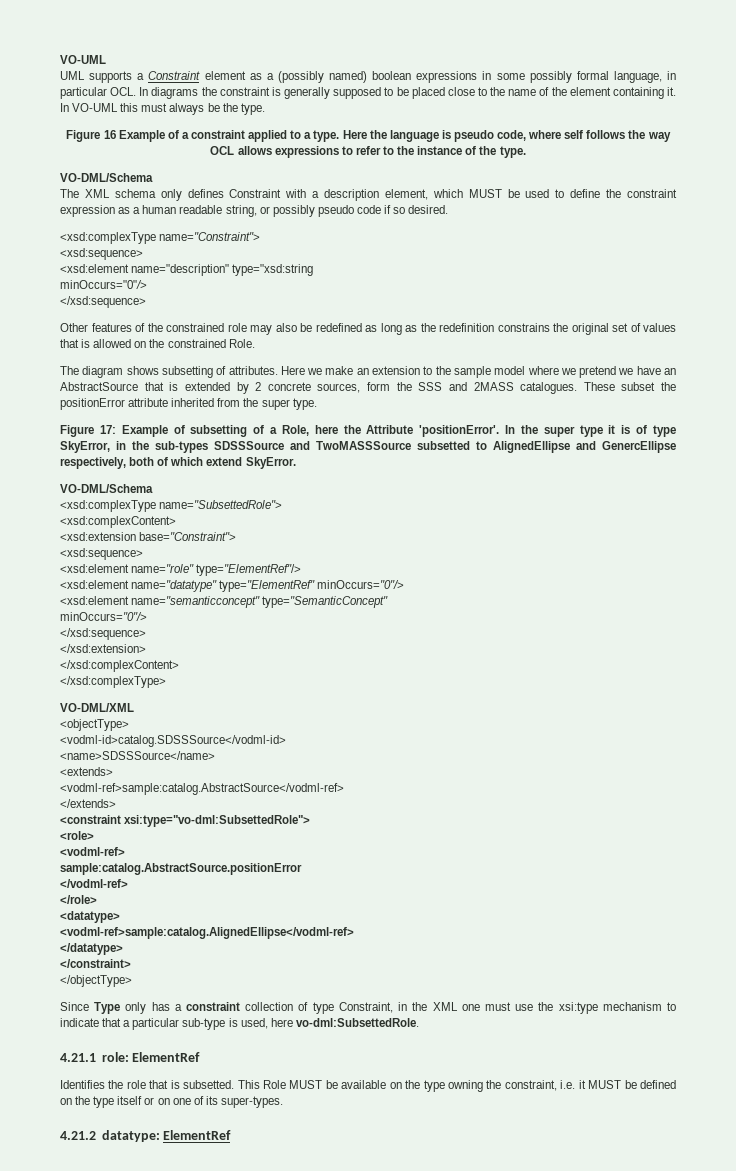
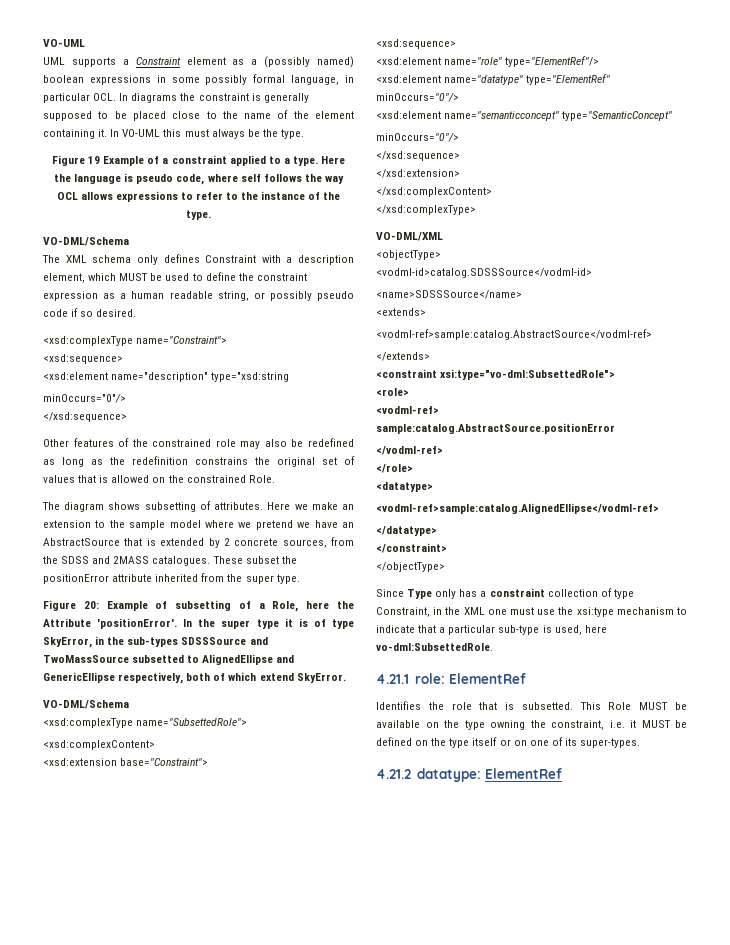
[103,130,116,139] 16 -> [88,156,101,164] 19
[367,382,443,391] form the SSS -> [331,537,354,546] [43,556,90,564] from the SDSS
[99,425,116,434] 17: -> [83,601,99,609] 20:
[316,441,411,450] TwoMASSSource -> [43,655,129,663] TwoMassSource
[602,441,676,453] GenercEllipse -> [43,672,115,683] GenericEllipse

